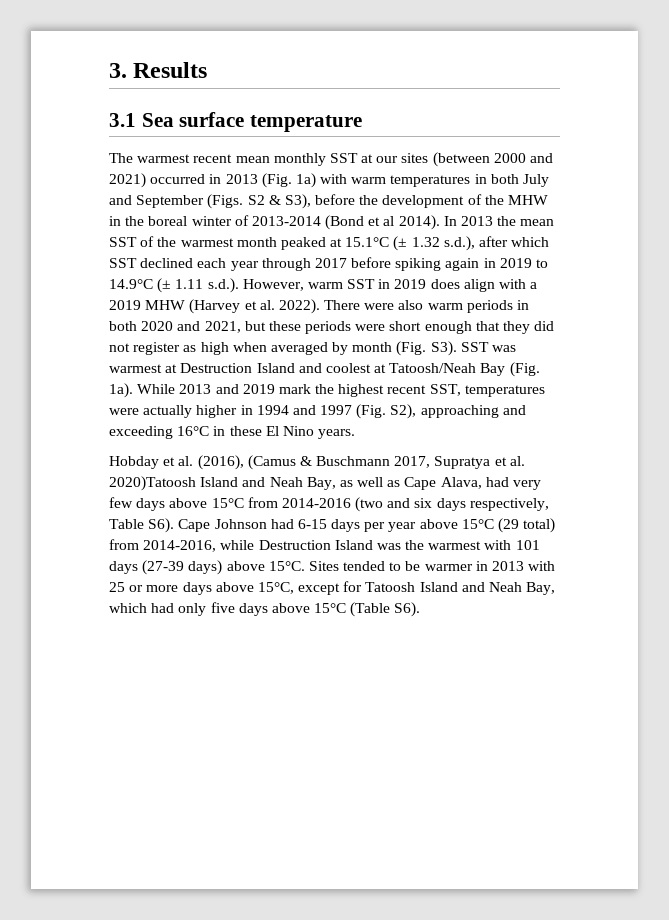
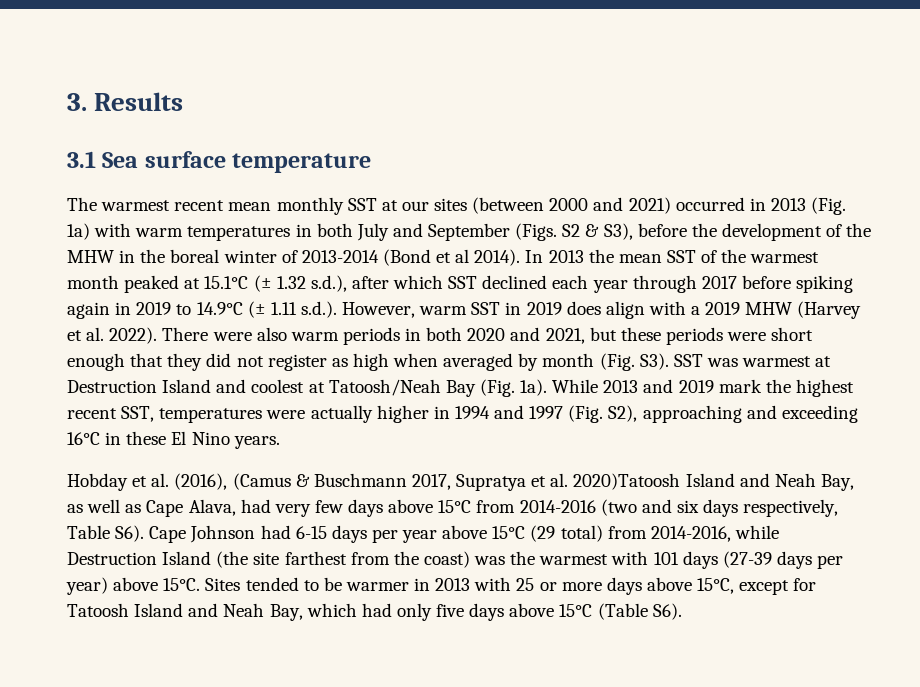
(373, 545) none -> [216,551,470,568] (the site farthest from the coast)
[188,560,223,575] days) -> [776,551,844,569] [66,577,108,595] days per year)

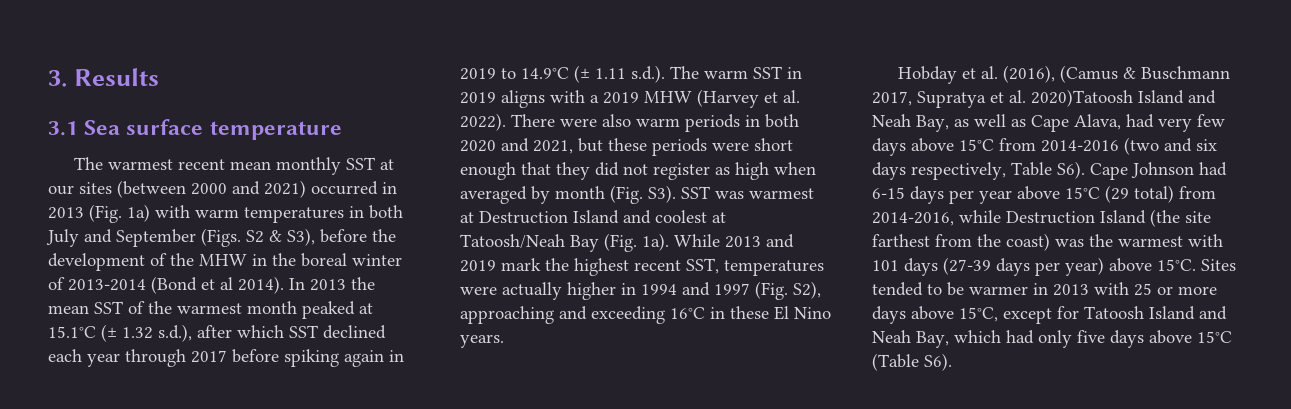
[342,302,416,318] However, -> [670,66,699,79] The
[566,301,645,319] does align -> [501,90,545,108] aligns

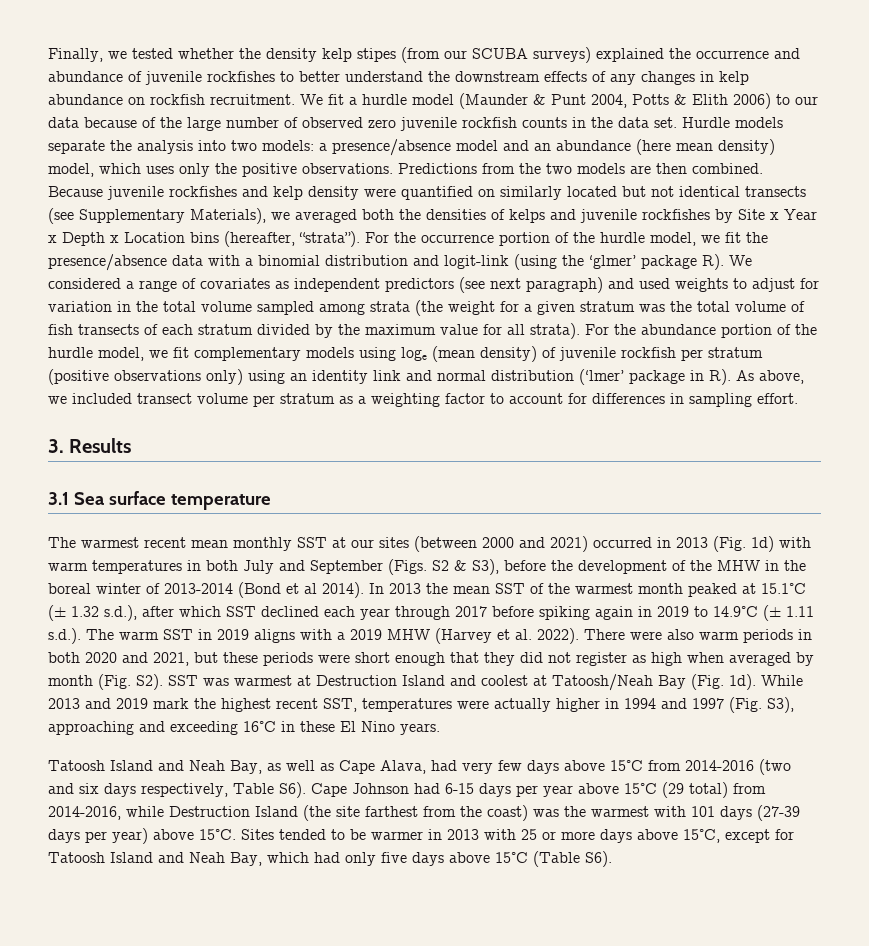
(48, 78) none -> [48,47,800,63] [48,71,749,85] [48,93,818,109] [48,117,783,131] [48,139,775,156] [48,163,763,177] [48,186,806,200] [48,208,817,224] [48,231,768,247] [48,254,752,271] [48,277,819,293] [48,300,805,316] [48,323,817,339] [48,346,763,362] [48,369,804,385] [48,393,798,407] Finally, we tested whether the density kelp stipes (from our SCUBA surveys) explained the occurrence and abundance of juvenile rockfishes to better understand the downstream effects of any changes in kelp abundance on rockfish recruitment. We fit a hurdle model (Maunder & Punt 2004, Potts & Elith 2006) to our data because of the large number of observed zero juvenile rockfish counts in the data set. Hurdle models separate the analysis into two models: a presence/absence model and an abundance (here mean density) model, which uses only the positive observations. Predictions from the two models are then combined. Because juvenile rockfishes and kelp density were quantified on similarly located but not identical transects (see Supplementary Materials), we averaged both the densities of kelps and juvenile rockfishes by Site x Year x Depth x Location bins (hereafter, “strata”). For the occurrence portion of the hurdle model, we fit the presence/absence data with a binomial distribution and logit-link (using the ‘glmer’ package R). We considered a range of covariates as independent predictors (see next paragraph) and used weights to adjust for variation in the total volume sampled among strata (the weight for a given stratum was the total volume of fish transects of each stratum divided by the maximum value for all strata). For the abundance portion of the hurdle model, we fit complementary models using loge (mean density) of juvenile rockfish per stratum (positive observations only) using an identity link and normal distribution (‘lmer’ package in R). As above, we included transect volume per stratum as a weighting factor to account for differences in sampling effort. //
[127,204,150,222] 1a) -> [751,536,774,552] 1d)
[648,185,676,203] S3). -> [136,674,163,690] S2).
[642,233,669,251] 1a). -> [729,674,756,690] 1d).
[793,281,821,299] S2), -> [767,697,794,713] S3),
[898,65,1231,84] [872,89,1133,108] Hobday et al. (2016), (Camus & Buschmann 2017, Supratya et al. 2020)Tatoosh -> [48,760,105,771] Tatoosh

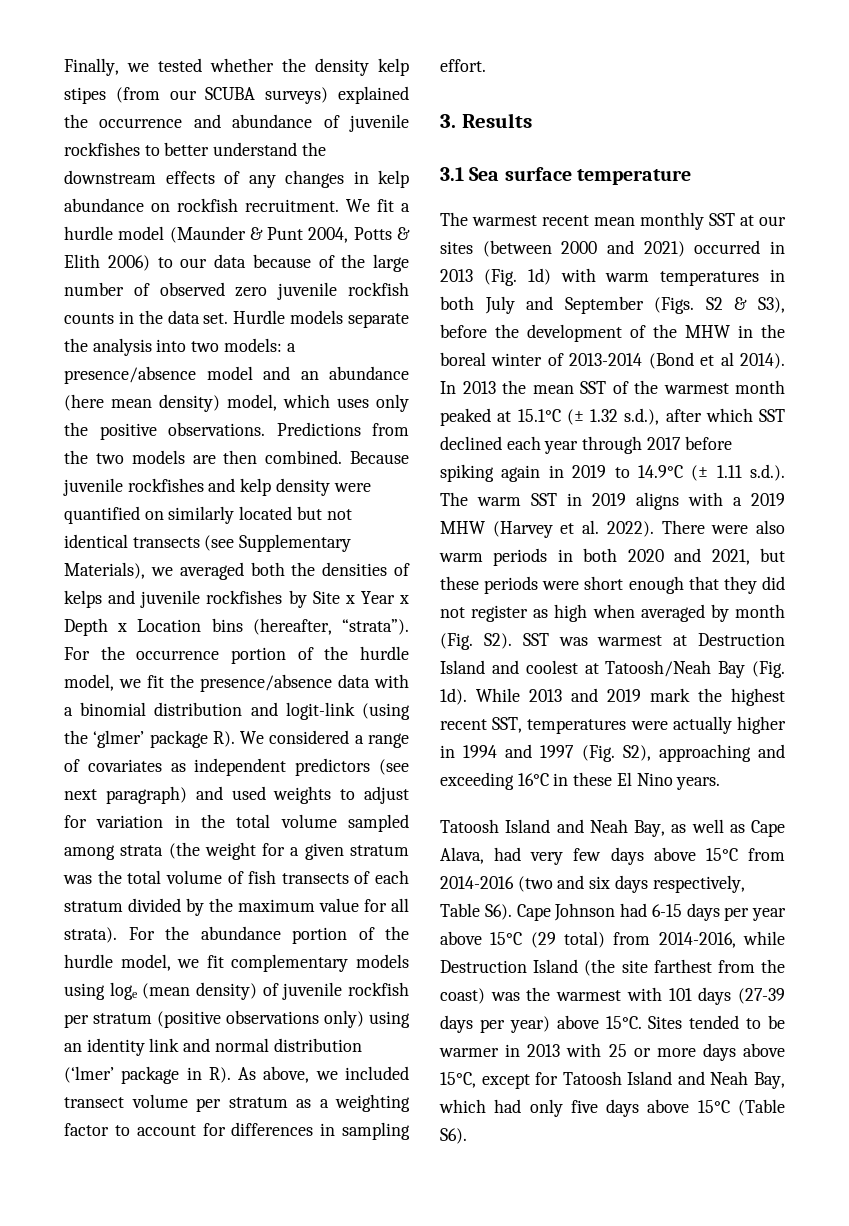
[767,697,794,713] S3), -> [622,745,651,761] S2),

